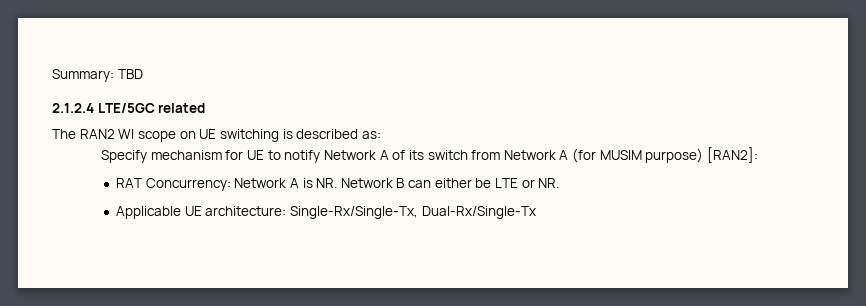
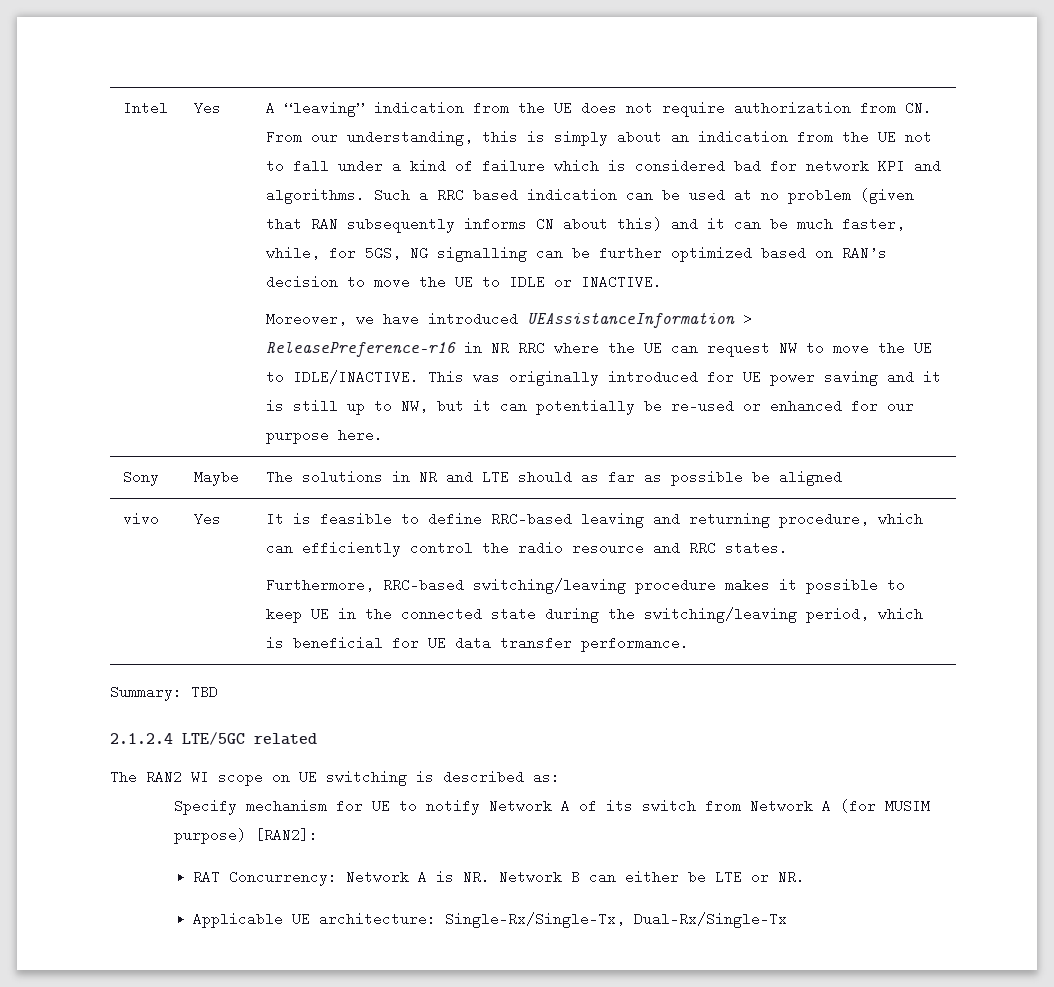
(52, 75) none -> [122,101,168,115] [193,101,221,115] [265,101,932,117] [265,130,932,146] [265,159,941,173] [265,188,914,204] [265,217,905,233] [265,246,887,262] [265,275,662,289] [265,312,752,328] [265,341,932,357] [265,370,941,386] [265,399,914,415] [265,428,383,444] [122,470,159,486] [193,470,239,486] [265,470,842,486] [122,513,159,524] [193,512,221,526] [265,512,923,528] [265,541,788,557] [265,578,905,594] [265,607,923,623] [265,636,689,652] Intel | Yes | A “leaving” indication from the UE does not require authorization from CN. From our understanding, this is simply about an indication from the UE not to fall under a kind of failure which is considered bad for network KPI and algorithms. Such a RRC based indication can be used at no problem (given that RAN subsequently informs CN about this) and it can be much faster, while, for 5GS, NG signalling can be further optimized based on RAN’s decision to move the UE to IDLE or INACTIVE. // Moreover, we have introduced UEAssistanceInformation > ReleasePreference-r16 in NR RRC where the UE can request NW to move the UE to IDLE/INACTIVE. This was originally introduced for UE power saving and it is still up to NW, but it can potentially be re-used or enhanced for our purpose here. // Sony | Maybe | The solutions in NR and LTE should as far as possible be aligned // vivo | Yes | It is feasible to define RRC-based leaving and returning procedure, which can efficiently control the radio resource and RRC states. // Furthermore, RRC-based switching/leaving procedure makes it possible to keep UE in the connected state during the switching/leaving period, which is beneficial for UE data transfer performance. //

